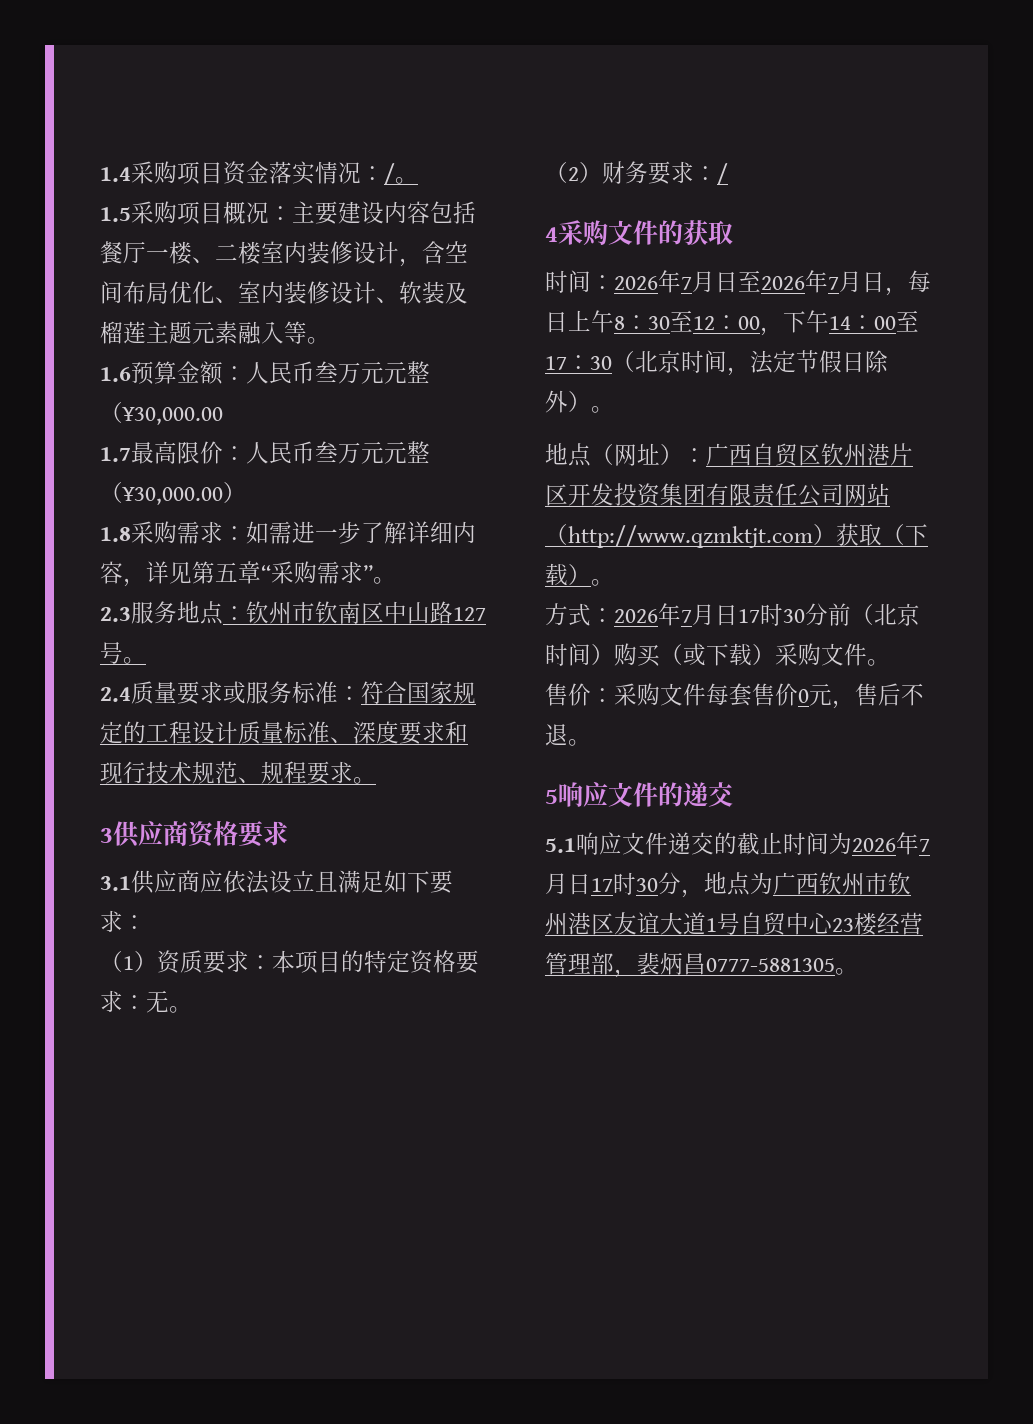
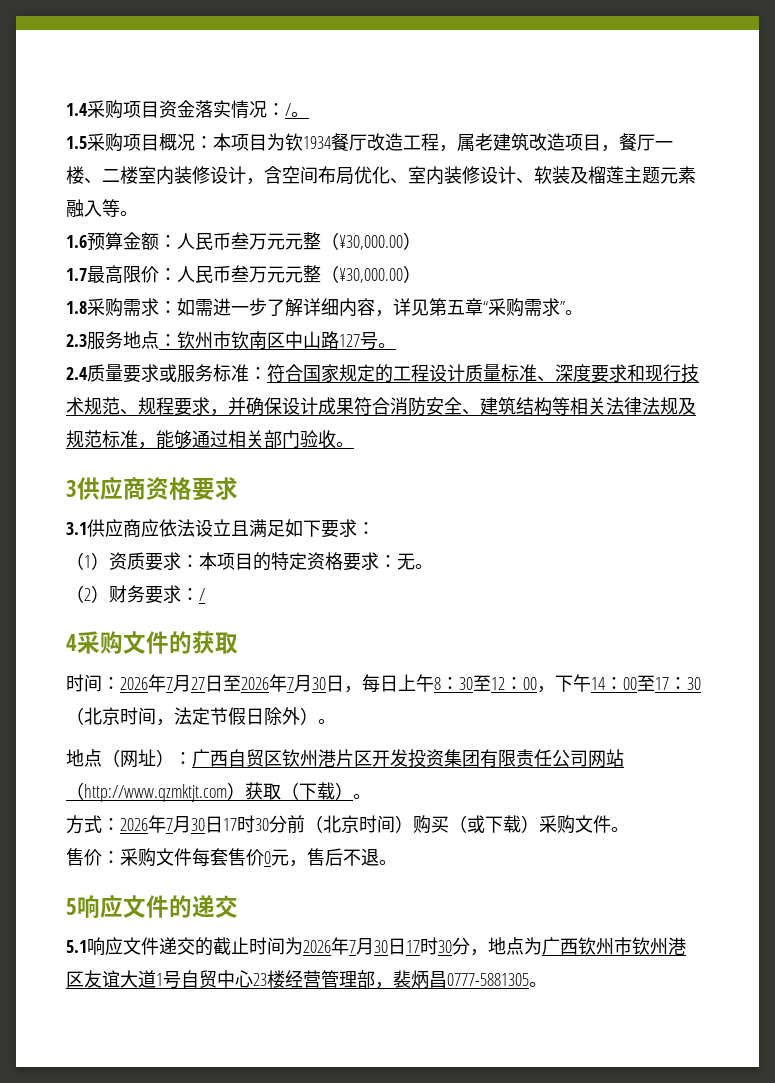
[292,201,476,225] 主要建设内容包括 -> [213,133,619,152] 本项目为钦1934餐厅改造工程，属老建筑改造项目，
(223, 416) none -> [403,232,421,250] ）
(353, 772) none -> [210,397,696,416] [66,430,336,449] ，并确保设计成果符合消防安全、建筑结构等相关法律法规及规范标准，能够通过相关部门验收
(715, 281) none -> [191,677,205,690] 27
(862, 281) none -> [312,677,326,690] 30
(715, 614) none -> [191,818,205,831] 30
(568, 883) none -> [374,940,388,953] 30

